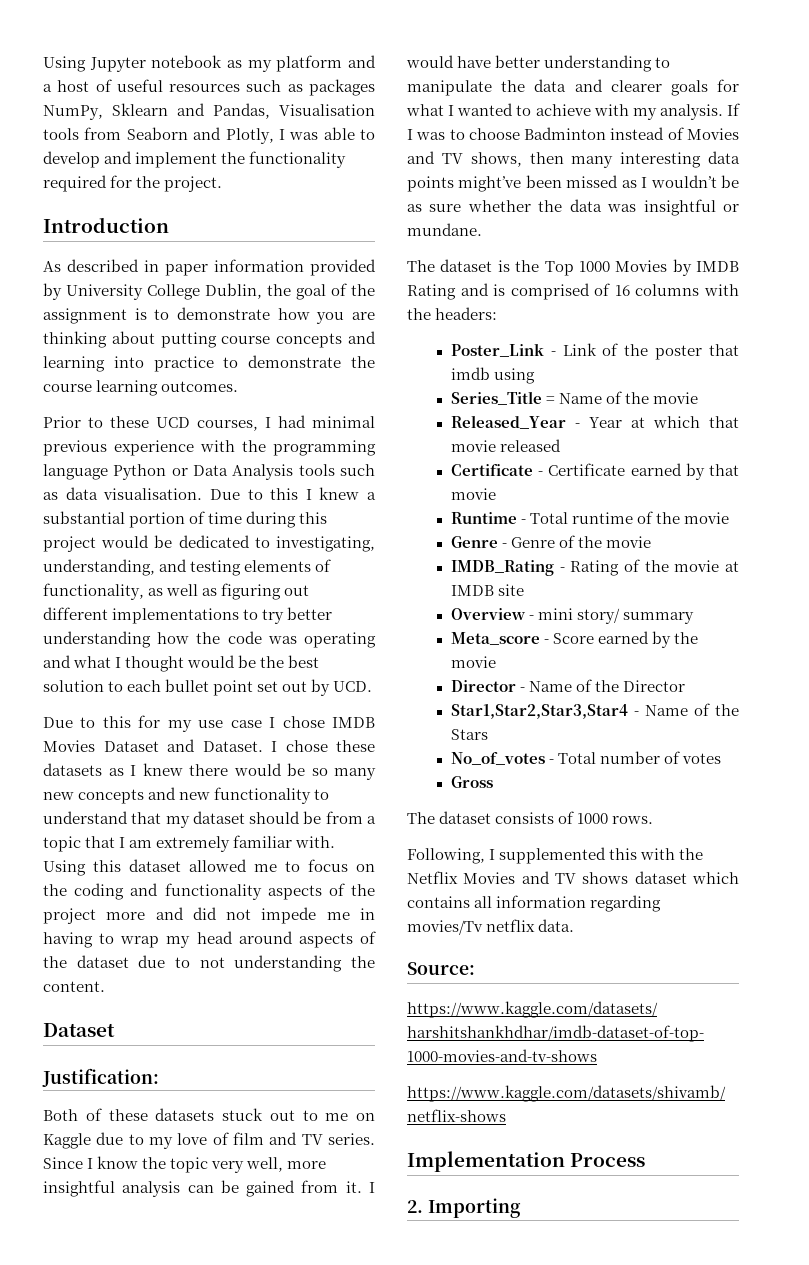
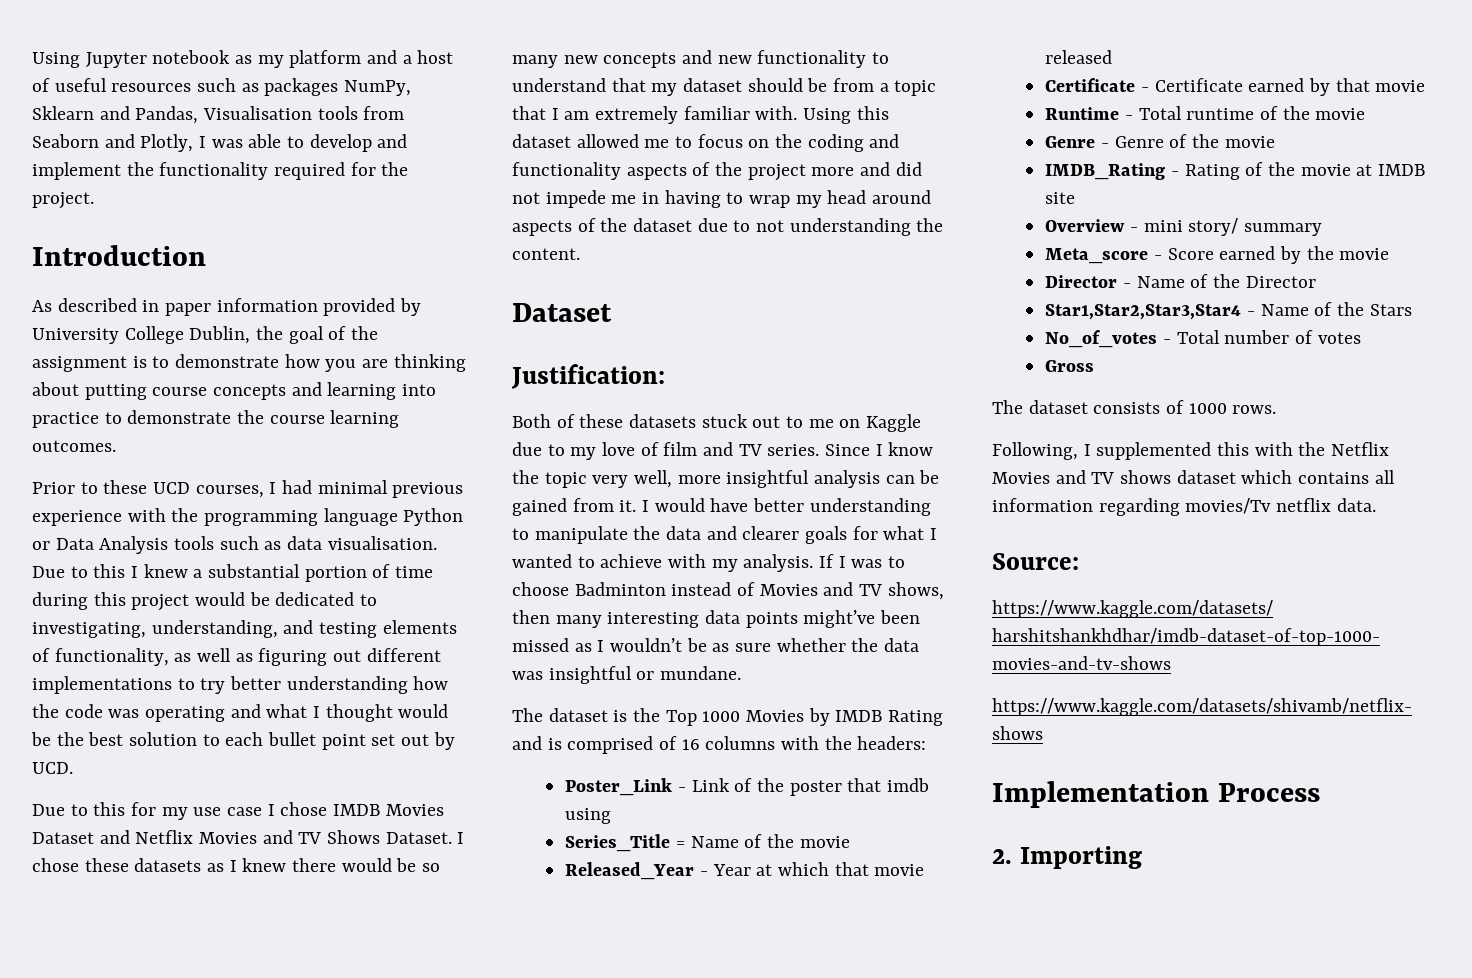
(195, 745) none -> [135,830,381,844] Netflix Movies and TV Shows

